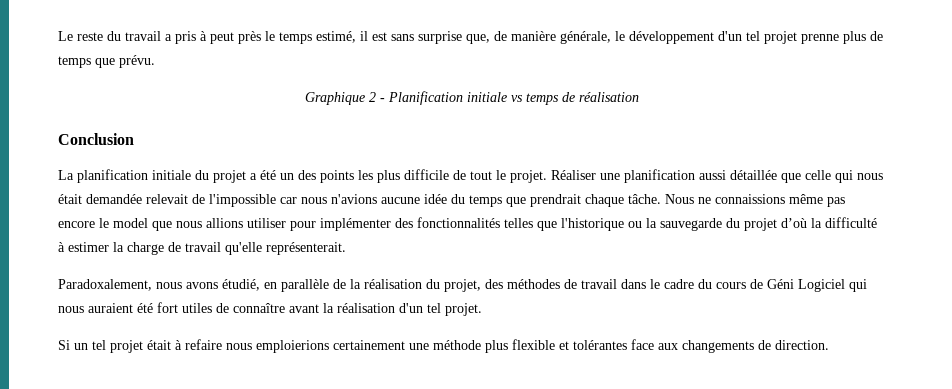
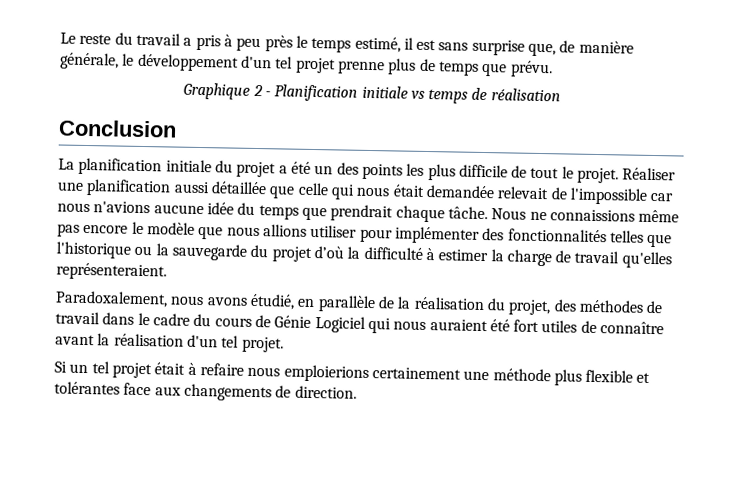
[210,32,234,44] peut -> [236,37,262,52] peu
[113,218,148,228] model -> [146,222,195,235] modèle
[225,242,346,255] qu'elle représenterait. -> [621,251,672,269] [56,262,167,281] qu'elles représenteraient.
[767,279,794,289] Géni -> [274,315,312,328] Génie

